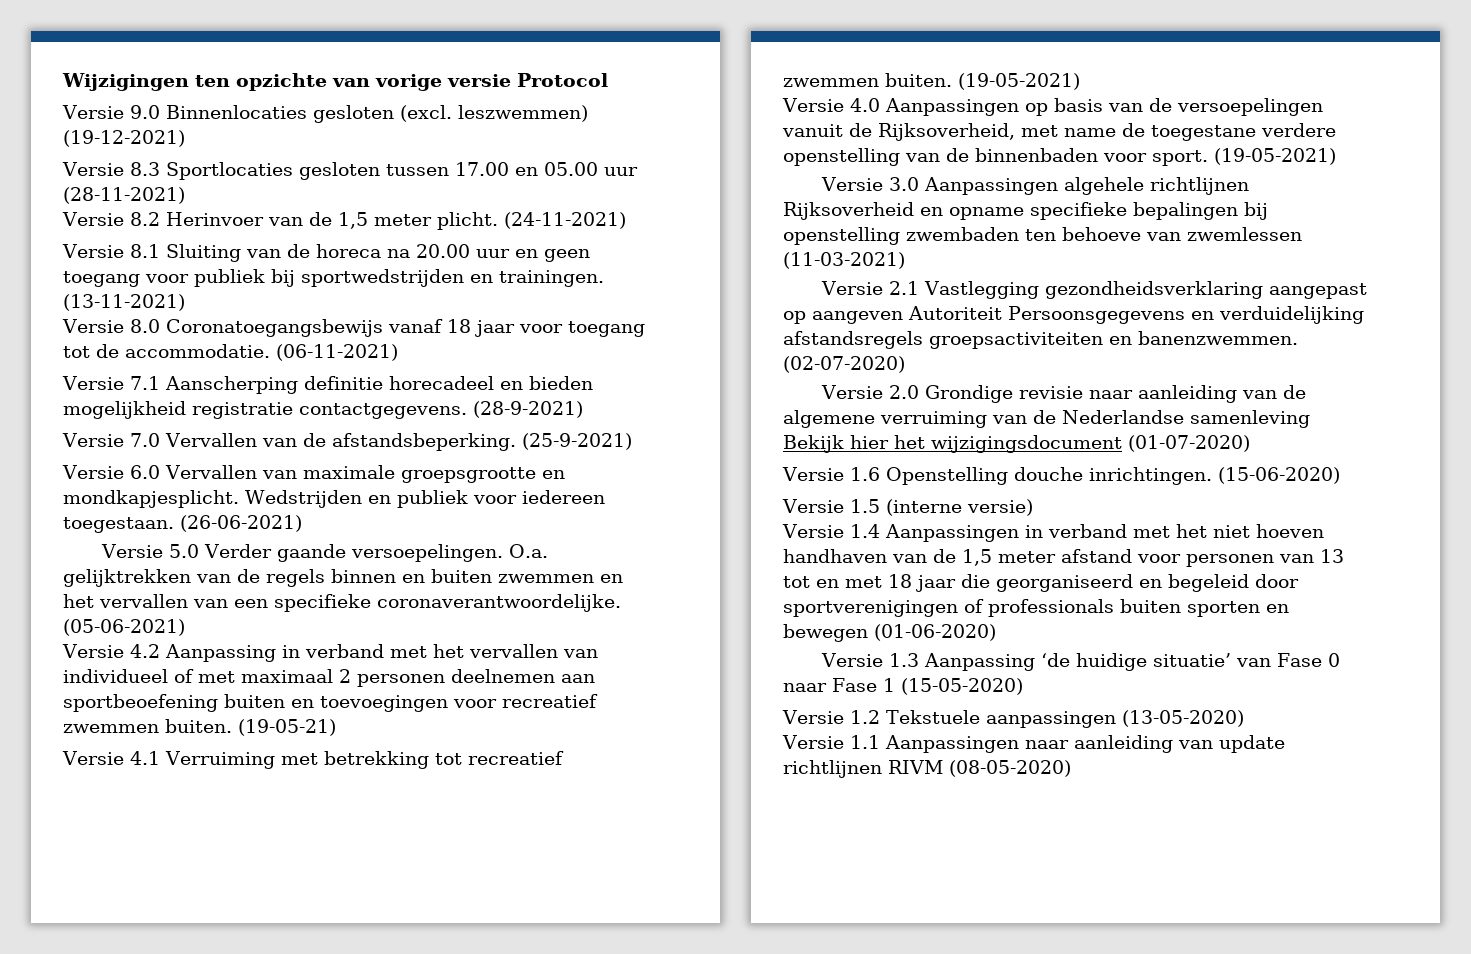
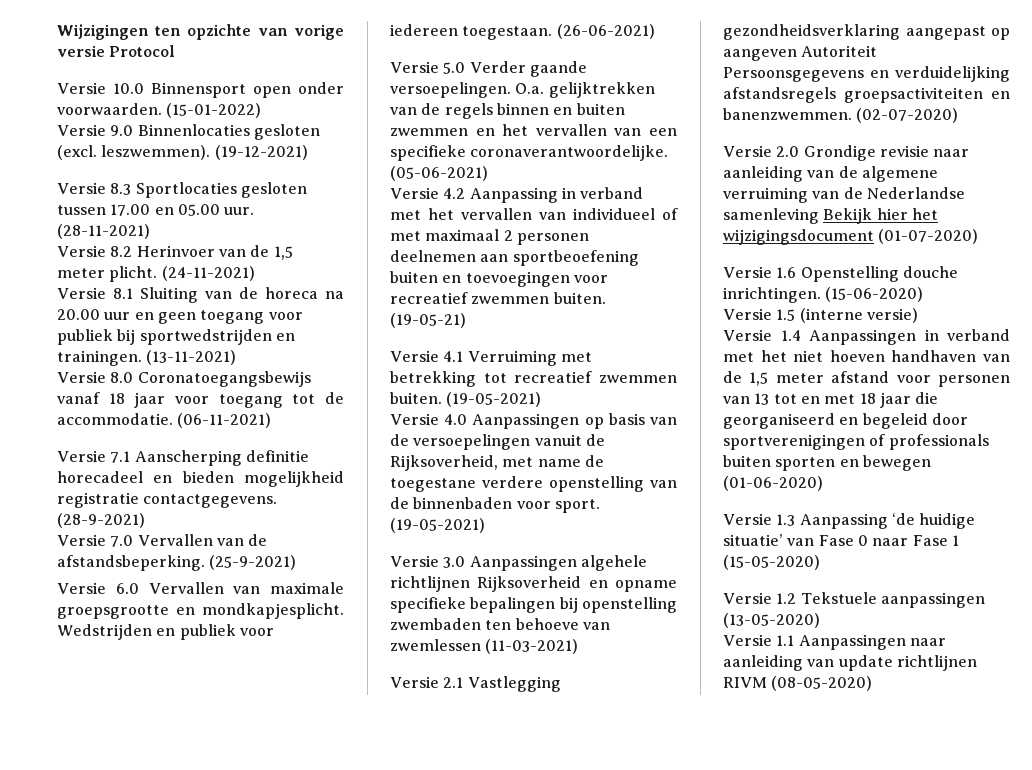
(608, 80) none -> [57,82,344,98] [57,103,262,118] // Versie 10.0 Binnensport open onder voorwaarden. (15-01-2022)
[457,105,588,122] leszwemmen) -> [101,145,211,160] leszwemmen).
[603,167,638,176] uur -> [224,207,255,215] uur.

